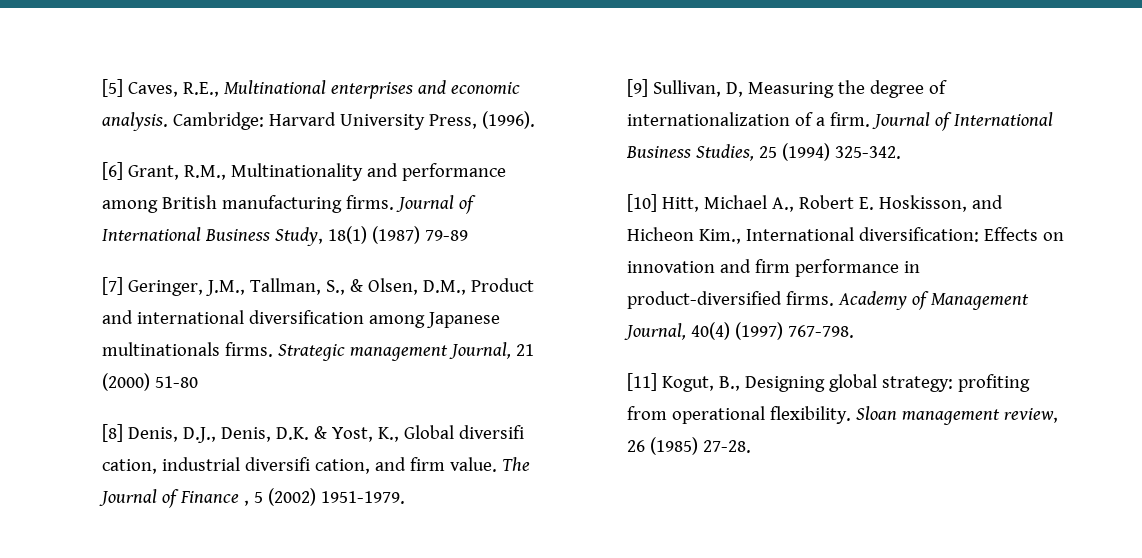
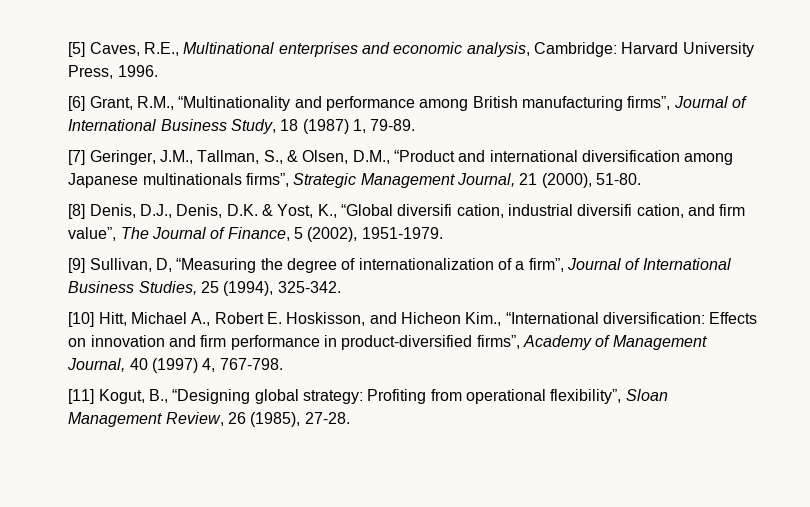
[102,112,169,131] analysis. -> [466,42,530,57] analysis,
[482,111,536,129] (1996). -> [117,65,158,77] 1996.
[231,163,364,181] Multinationality -> [178,96,291,111] “Multinationality
[346,195,395,210] firms. -> [627,96,671,110] firms”,
[328,226,469,244] 18(1) (1987) 79-89 -> [280,119,416,134] 18 (1987) 1, 79-89.
[471,278,535,292] Product -> [394,150,456,162] “Product
[225,342,535,361] [102,373,199,391] firms. Strategic management Journal, 21 (2000) 51-80 -> [246,173,642,188] firms”, Strategic Management Journal, 21 (2000), 51-80.
[404,425,455,439] Global -> [341,204,394,216] “Global
[450,457,498,472] value. -> [68,227,117,241] value”,
[180,488,317,506] Finance , 5 (2002) -> [227,227,358,242] Finance, 5 (2002),
[748,82,835,98] Measuring -> [176,258,257,273] “Measuring
[830,112,871,127] firm. -> [528,258,564,272] firm”,
[782,143,831,161] (1994) -> [223,281,274,296] (1994),
[746,227,855,241] International -> [505,312,599,324] “International
[786,291,835,306] firms. -> [476,335,520,349] firms”,
[691,322,784,340] 40(4) (1997) -> [129,358,216,373] 40 (1997) 4,
[745,376,826,392] Designing -> [172,389,251,404] “Designing
[958,374,1031,392] profiting -> [367,389,427,404] Profiting
[770,406,1059,425] [627,437,699,455] flexibility. Sloan management review, 26 (1985) -> [550,389,668,404] [68,412,301,427] flexibility”, Sloan Management Review, 26 (1985),

